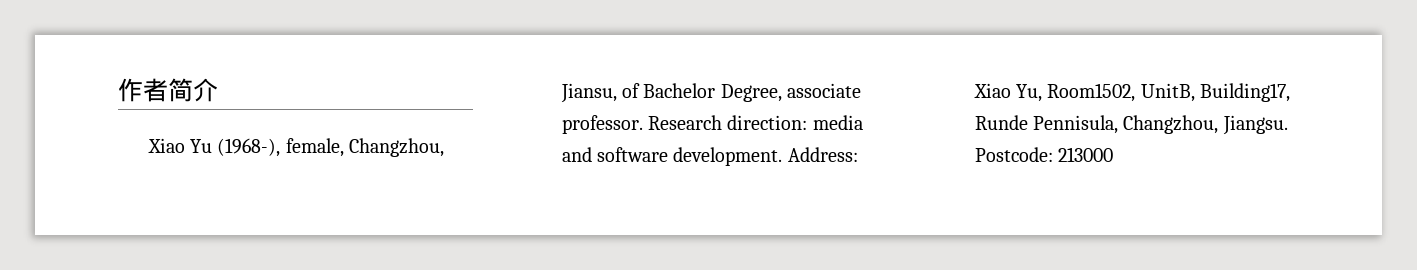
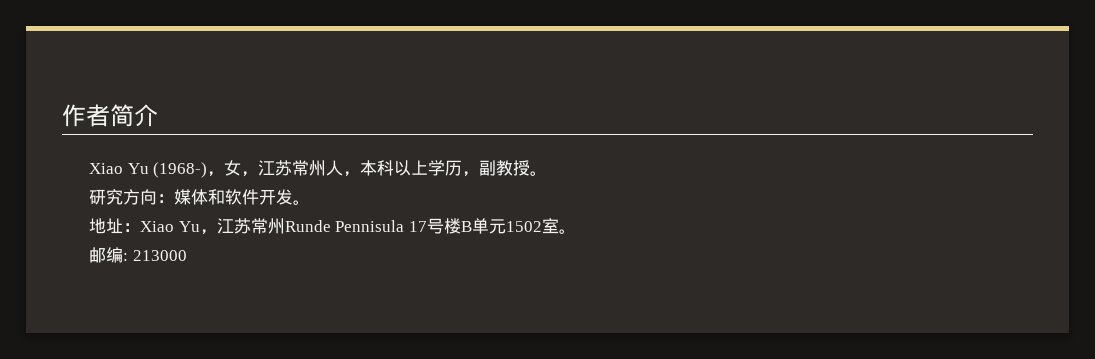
[217,138,445,157] [560,83,862,103] [561,115,863,134] [561,147,858,166] [973,83,1291,102] [974,115,1288,135] [974,147,1053,162] (1968-), female, Changzhou, Jiansu, of Bachelor Degree, associate professor. Research direction: media and software development. Address: Xiao Yu, Room1502, UnitB, Building17, Runde Pennisula, Changzhou, Jiangsu. Postcode: -> [153,160,548,178] [89,189,311,205] [89,218,577,235] [89,247,129,263] (1968-)，女，江苏常州人，本科以上学历，副教授。 // 研究方向：媒体和软件开发。 // 地址：Xiao Yu，江苏常州Runde Pennisula 17号楼B单元1502室。 // 邮编:

